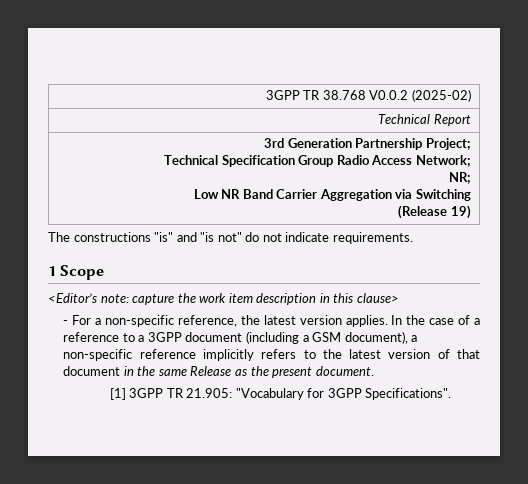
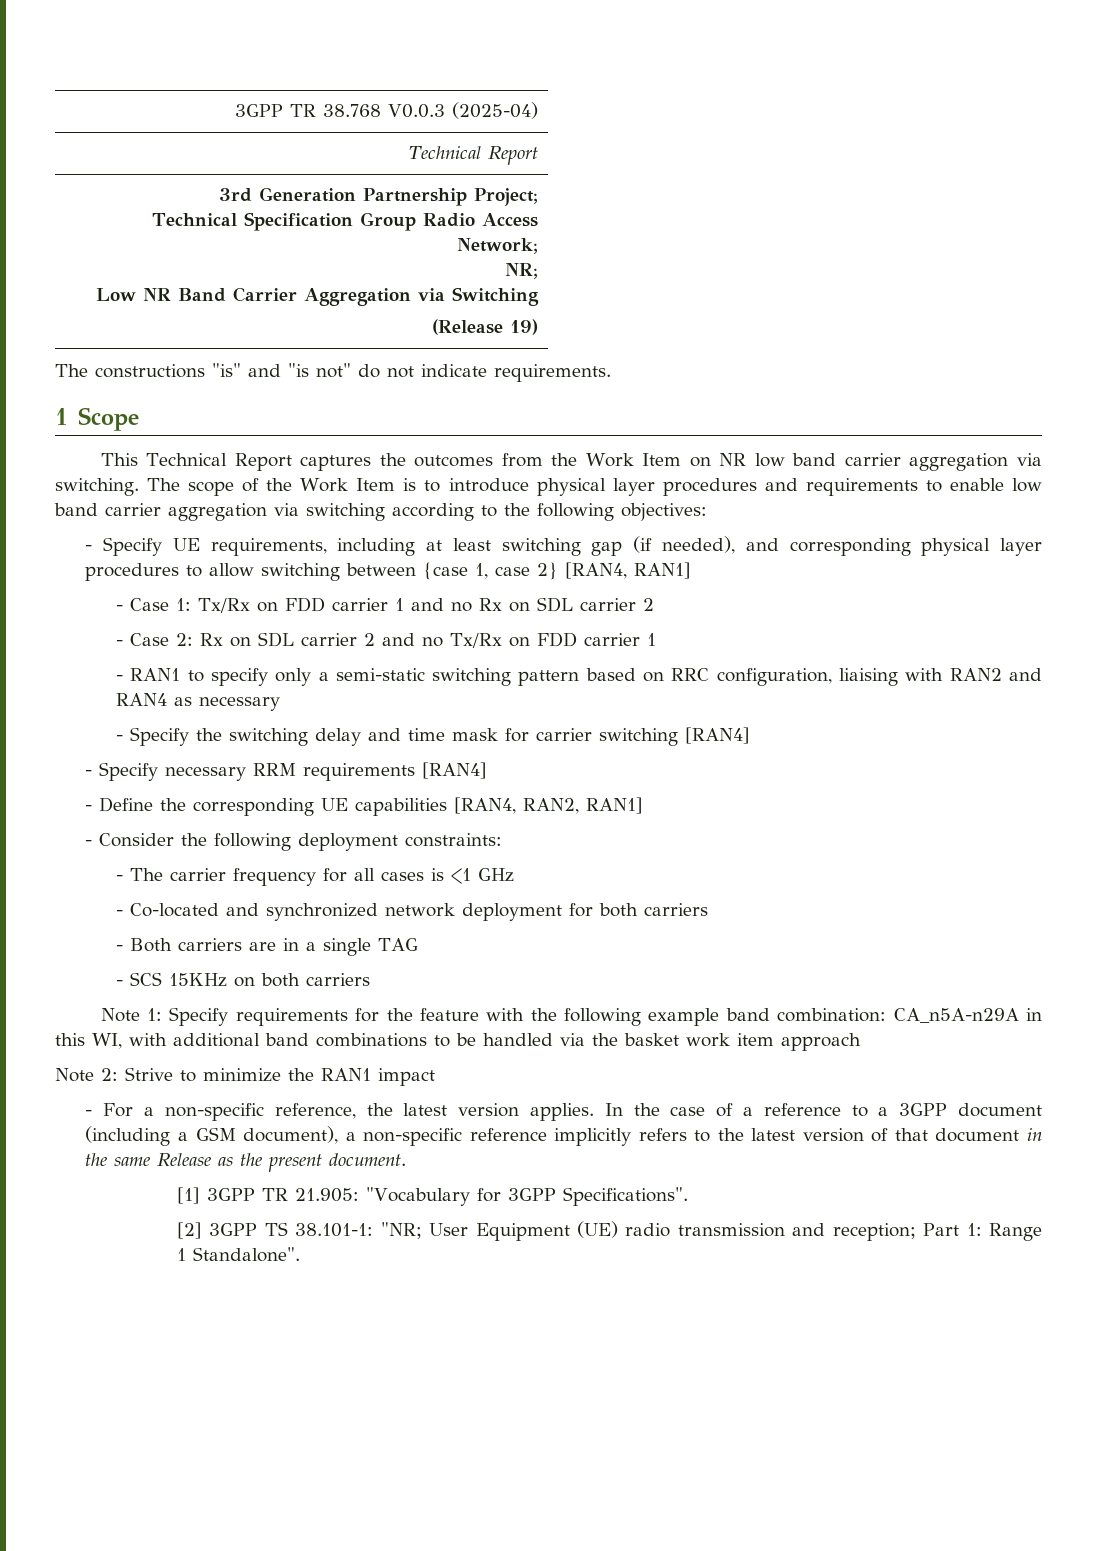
[369,89,471,102] V0.0.2 (2025-02) -> [388,102,539,119] V0.0.3 (2025-04)
[48,293,399,305] <Editor’s note: capture the work item description in this clause> -> [100,453,1043,471] [55,478,1042,496] [54,503,707,521] [85,536,1043,556] [85,562,692,581] [115,597,654,613] [115,632,656,648] [115,668,1043,686] [115,693,280,711] [115,727,750,746] [85,762,488,781] [85,797,644,816] [85,833,503,851] [115,868,514,886] [115,903,708,921] [115,938,418,956] [115,972,370,987] [100,1007,1042,1026] [55,1033,861,1051] [55,1067,435,1086] This Technical Report captures the outcomes from the Work Item on NR low band carrier aggregation via switching. The scope of the Work Item is to introduce physical layer procedures and requirements to enable low band carrier aggregation via switching according to the following objectives: // - Specify UE requirements, including at least switching gap (if needed), and corresponding physical layer procedures to allow switching between {case 1, case 2} [RAN4, RAN1] // - Case 1: Tx/Rx on FDD carrier 1 and no Rx on SDL carrier 2 // - Case 2: Rx on SDL carrier 2 and no Tx/Rx on FDD carrier 1 // - RAN1 to specify only a semi-static switching pattern based on RRC configuration, liaising with RAN2 and RAN4 as necessary // - Specify the switching delay and time mask for carrier switching [RAN4] // - Specify necessary RRM requirements [RAN4] // - Define the corresponding UE capabilities [RAN4, RAN2, RAN1] // - Consider the following deployment constraints: // - The carrier frequency for all cases is <1 GHz // - Co-located and synchronized network deployment for both carriers // - Both carriers are in a single TAG // - SCS 15KHz on both carriers // Note 1: Specify requirements for the feature with the following example band combination: CA_n5A-n29A in this WI, with additional band combinations to be handled via the basket work item approach // Note 2: Strive to minimize the RAN1 impact
(452, 394) none -> [176,1221,1042,1241] [176,1247,300,1262] // [2] 3GPP TS 38.101-1: "NR; User Equipment (UE) radio transmission and reception; Part 1: Range 1 Standalone".

